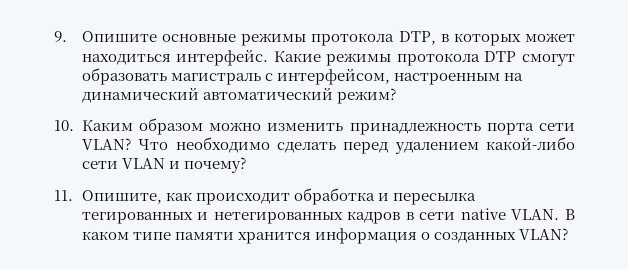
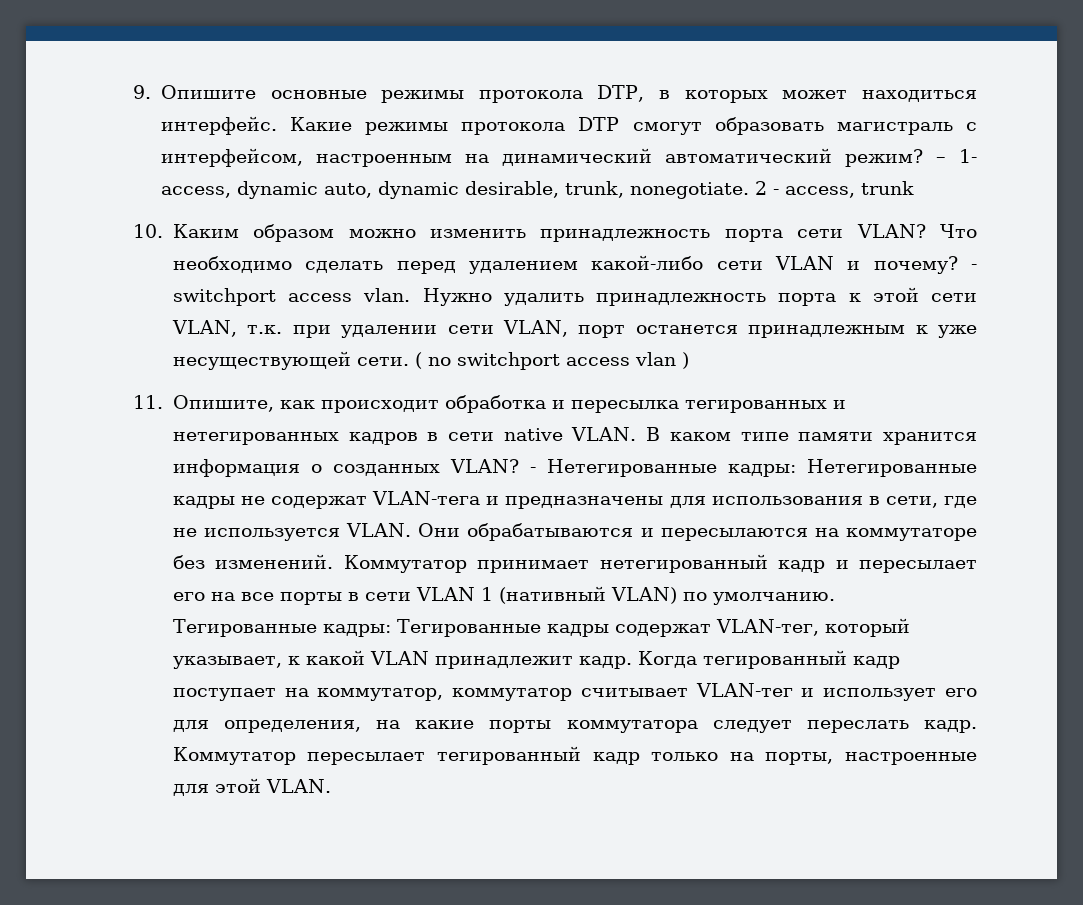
(397, 96) none -> [935,149,977,163] [160,181,914,199] – 1- access, dynamic auto, dynamic desirable, trunk, nonegotiate. 2 - access, trunk
(247, 165) none -> [971,264,978,270] [172,287,977,306] [171,320,978,338] [172,351,689,370] - switchport access vlan. Нужно удалить принадлежность порта к этой сети VLAN, т.к. при удалении сети VLAN, порт останется принадлежным к уже несуществующей сети. ( no switchport access vlan )
(569, 234) none -> [529,459,977,477] [172,491,977,509] [172,523,977,541] [172,554,977,573] [172,586,835,605] [172,618,910,637] [172,650,900,669] [172,683,977,701] [172,720,977,733] [172,746,977,765] [172,778,331,796] - Нетегированные кадры: Нетегированные кадры не содержат VLAN-тега и предназначены для использования в сети, где не используется VLAN. Они обрабатываются и пересылаются на коммутаторе без изменений. Коммутатор принимает нетегированный кадр и пересылает его на все порты в сети VLAN 1 (нативный VLAN) по умолчанию. Тегированные кадры: Тегированные кадры содержат VLAN-тег, который указывает, к какой VLAN принадлежит кадр. Когда тегированный кадр поступает на коммутатор, коммутатор считывает VLAN-тег и использует его для определения, на какие порты коммутатора следует переслать кадр. Коммутатор пересылает тегированный кадр только на порты, настроенные для этой VLAN.

